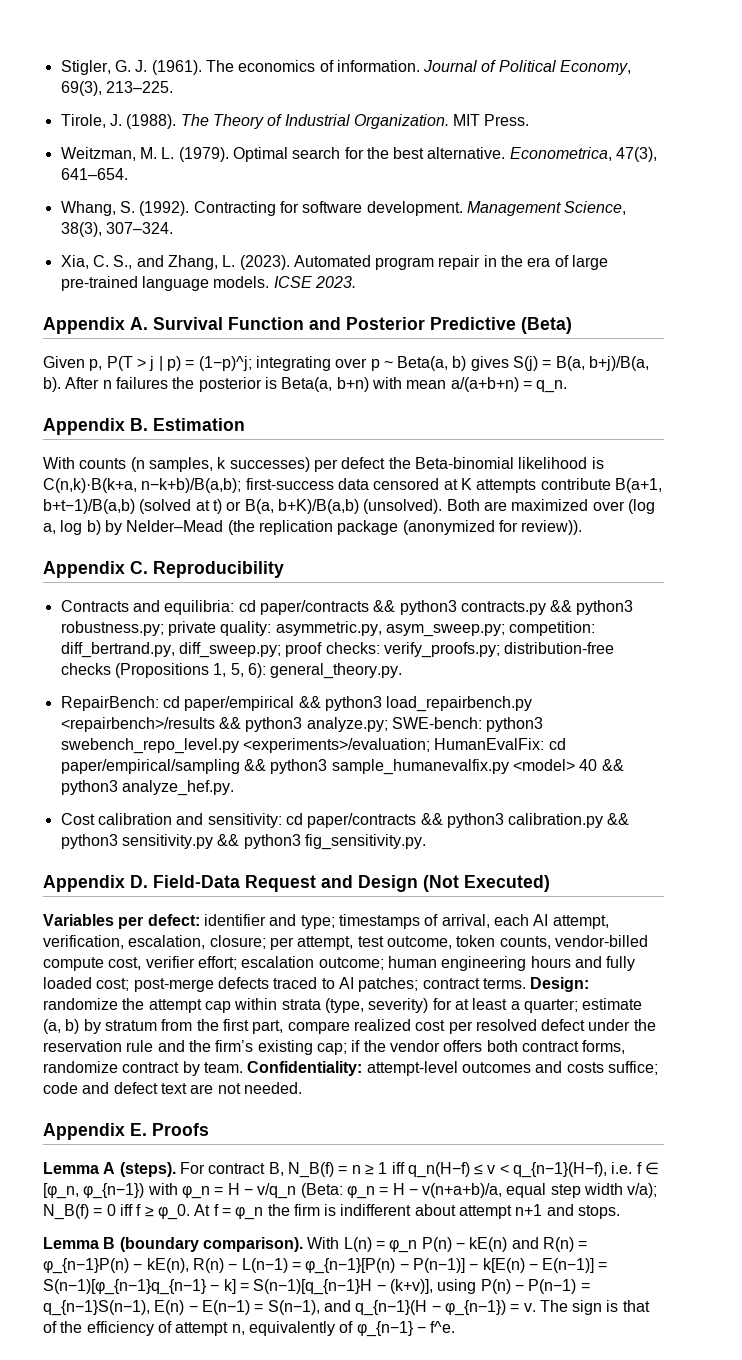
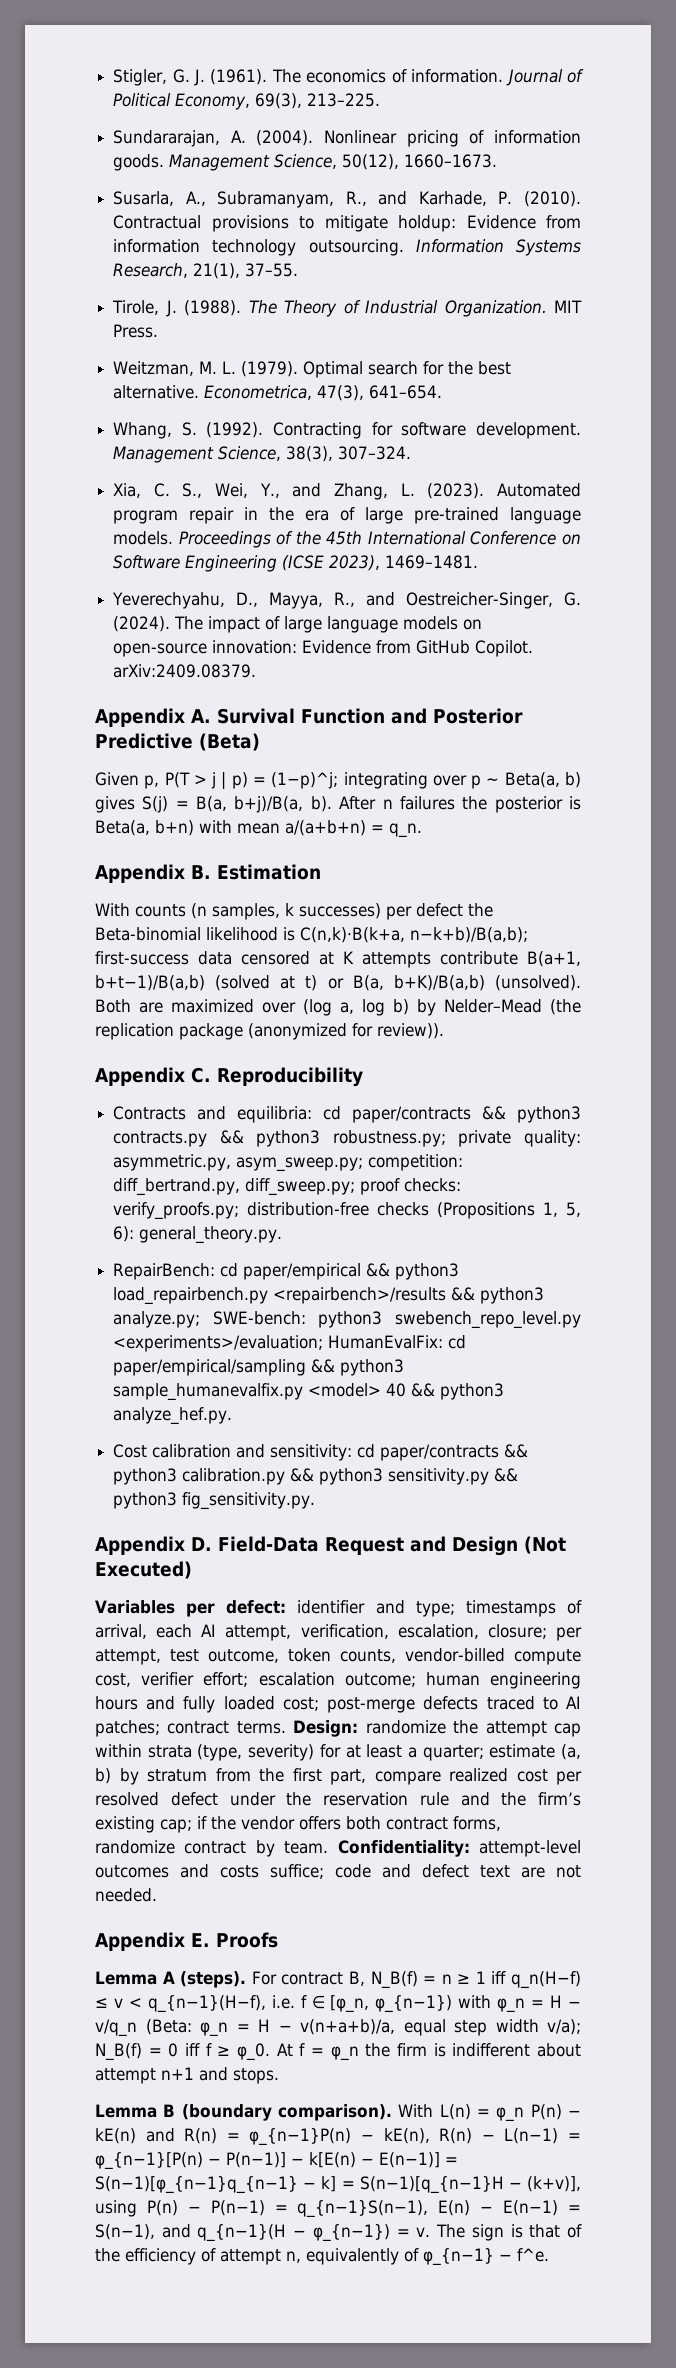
(173, 87) none -> [113,130,581,147] [113,154,498,171] [113,191,581,208] [113,215,581,232] [113,239,581,256] [113,263,299,279] // Sundararajan, A. (2004). Nonlinear pricing of information goods. Management Science, 50(12), 1660–1673. // Susarla, A., Subramanyam, R., and Karhade, P. (2010). Contractual provisions to mitigate holdup: Evidence from information technology outsourcing. Information Systems Research, 21(1), 37–55.
(133, 262) none -> [215,483,280,498] Wei, Y.,
[273,276,356,288] ICSE 2023. -> [178,531,581,548] [113,555,479,572] [112,592,581,609] [113,616,483,633] [113,640,534,657] [113,664,257,678] Proceedings of the 45th International Conference on Software Engineering (ICSE 2023), 1469–1481. // Yeverechyahu, D., Mayya, R., and Oestreicher-Singer, G. (2024). The impact of large language models on open-source innovation: Evidence from GitHub Copilot. arXiv:2409.08379.

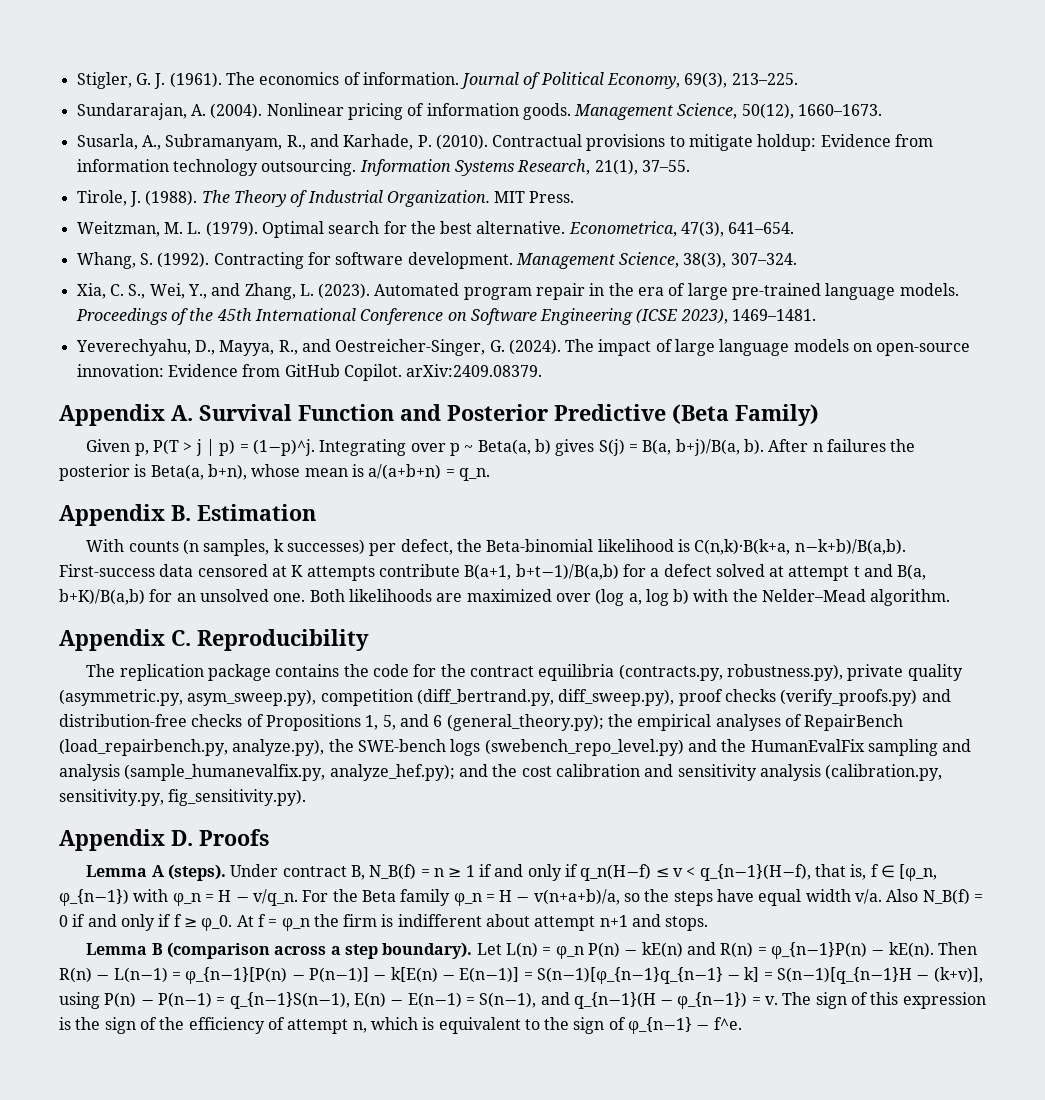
[199,733,260,751] (Beta) -> [672,404,819,426] (Beta Family)
[271,772,428,789] (1−p)^j; integrating -> [253,439,407,456] (1−p)^j. Integrating
[155,820,280,836] b+n) with mean -> [207,464,364,480] b+n), whose mean is
[416,903,463,917] defect -> [400,539,453,555] defect,
[410,927,528,943] [95,951,189,965] n−k+b)/B(a,b); first-success -> [794,539,906,555] [59,564,155,577] n−k+b)/B(a,b). First-success
[215,975,581,991] [95,999,131,1013] (solved at t) or B(a, b+K)/B(a,b) (unsolved). Both -> [622,564,927,581] [59,589,432,605] for a defect solved at attempt t and B(a, b+K)/B(a,b) for an unsolved one. Both likelihoods
[417,999,581,1016] [95,1023,444,1040] [95,1067,363,1087] [113,1106,581,1123] [113,1130,582,1147] [113,1154,464,1172] [113,1178,462,1196] [113,1202,582,1220] [113,1226,283,1244] [113,1263,460,1280] [113,1287,545,1305] [113,1311,581,1329] [113,1335,467,1352] [113,1359,405,1376] [113,1383,505,1401] [113,1407,233,1425] [113,1444,529,1461] [113,1468,519,1485] [113,1492,316,1510] [95,1536,566,1556] [95,1561,192,1579] [95,1600,582,1617] [95,1624,582,1641] [95,1648,581,1665] [95,1672,581,1689] [95,1696,581,1713] [95,1720,581,1737] [95,1744,581,1761] [95,1768,582,1785] [95,1792,581,1806] [95,1816,501,1833] [95,1840,581,1857] [95,1864,581,1879] [95,1888,157,1902] [95,1932,210,1951] by Nelder–Mead (the replication package (anonymized for review)). // Appendix C. Reproducibility // Contracts and equilibria: cd paper/contracts && python3 contracts.py && python3 robustness.py; private quality: asymmetric.py, asym_sweep.py; competition: diff_bertrand.py, diff_sweep.py; proof checks: verify_proofs.py; distribution-free checks (Propositions 1, 5, 6): general_theory.py. // RepairBench: cd paper/empirical && python3 load_repairbench.py <repairbench>/results && python3 analyze.py; SWE-bench: python3 swebench_repo_level.py <experiments>/evaluation; HumanEvalFix: cd paper/empirical/sampling && python3 sample_humanevalfix.py <model> 40 && python3 analyze_hef.py. // Cost calibration and sensitivity: cd paper/contracts && python3 calibration.py && python3 sensitivity.py && python3 fig_sensitivity.py. // Appendix D. Field-Data Request and Design (Not Executed) // Variables per defect: identifier and type; timestamps of arrival, each AI attempt, verification, escalation, closure; per attempt, test outcome, token counts, vendor-billed compute cost, verifier effort; escalation outcome; human engineering hours and fully loaded cost; post-merge defects traced to AI patches; contract terms. Design: randomize the attempt cap within strata (type, severity) for at least a quarter; estimate (a, b) by stratum from the first part, compare realized cost per resolved defect under the reservation rule and the firm’s existing cap; if the vendor offers both contract forms, randomize contract by team. Confidentiality: attempt-level outcomes and costs suffice; code and defect text are not needed. // Appendix E. -> [693,589,951,606] [59,629,369,651] [86,664,963,681] [59,689,951,706] [59,714,904,731] [59,739,972,756] [59,764,943,781] [59,789,307,806] [59,829,193,851] with the Nelder–Mead algorithm. // Appendix C. Reproducibility // The replication package contains the code for the contract equilibria (contracts.py, robustness.py), private quality (asymmetric.py, asym_sweep.py), competition (diff_bertrand.py, diff_sweep.py), proof checks (verify_proofs.py) and distribution-free checks of Propositions 1, 5, and 6 (general_theory.py); the empirical analyses of RepairBench (load_repairbench.py, analyze.py), the SWE-bench logs (swebench_repo_level.py) and the HumanEvalFix sampling and analysis (sample_humanevalfix.py, analyze_hef.py); and the cost calibration and sensitivity analysis (calibration.py, sensitivity.py, fig_sensitivity.py). // Appendix D.
[251,1971,277,1985] For -> [230,864,279,877] Under
[491,1971,507,1984] iff -> [478,864,578,881] if and only if
[271,1995,295,2009] i.e. -> [814,864,867,880] that is,
[95,2019,192,2037] v/q_n (Beta: -> [252,889,451,906] v/q_n. For the Beta family
[403,2019,581,2036] [95,2043,200,2061] equal step width v/a); N_B(f) = 0 iff -> [624,889,984,906] [59,914,172,931] so the steps have equal width v/a. Also N_B(f) = 0 if and only if
[181,2104,434,2121] (boundary comparison). With -> [167,942,502,959] (comparison across a step boundary). Let
[383,2128,430,2144] kE(n), -> [888,942,977,958] kE(n). Then
[510,2224,561,2238] is that -> [851,992,986,1009] [59,1017,136,1034] of this expression is the sign
[306,2248,399,2265] equivalently -> [370,1017,605,1034] which is equivalent to the sign

